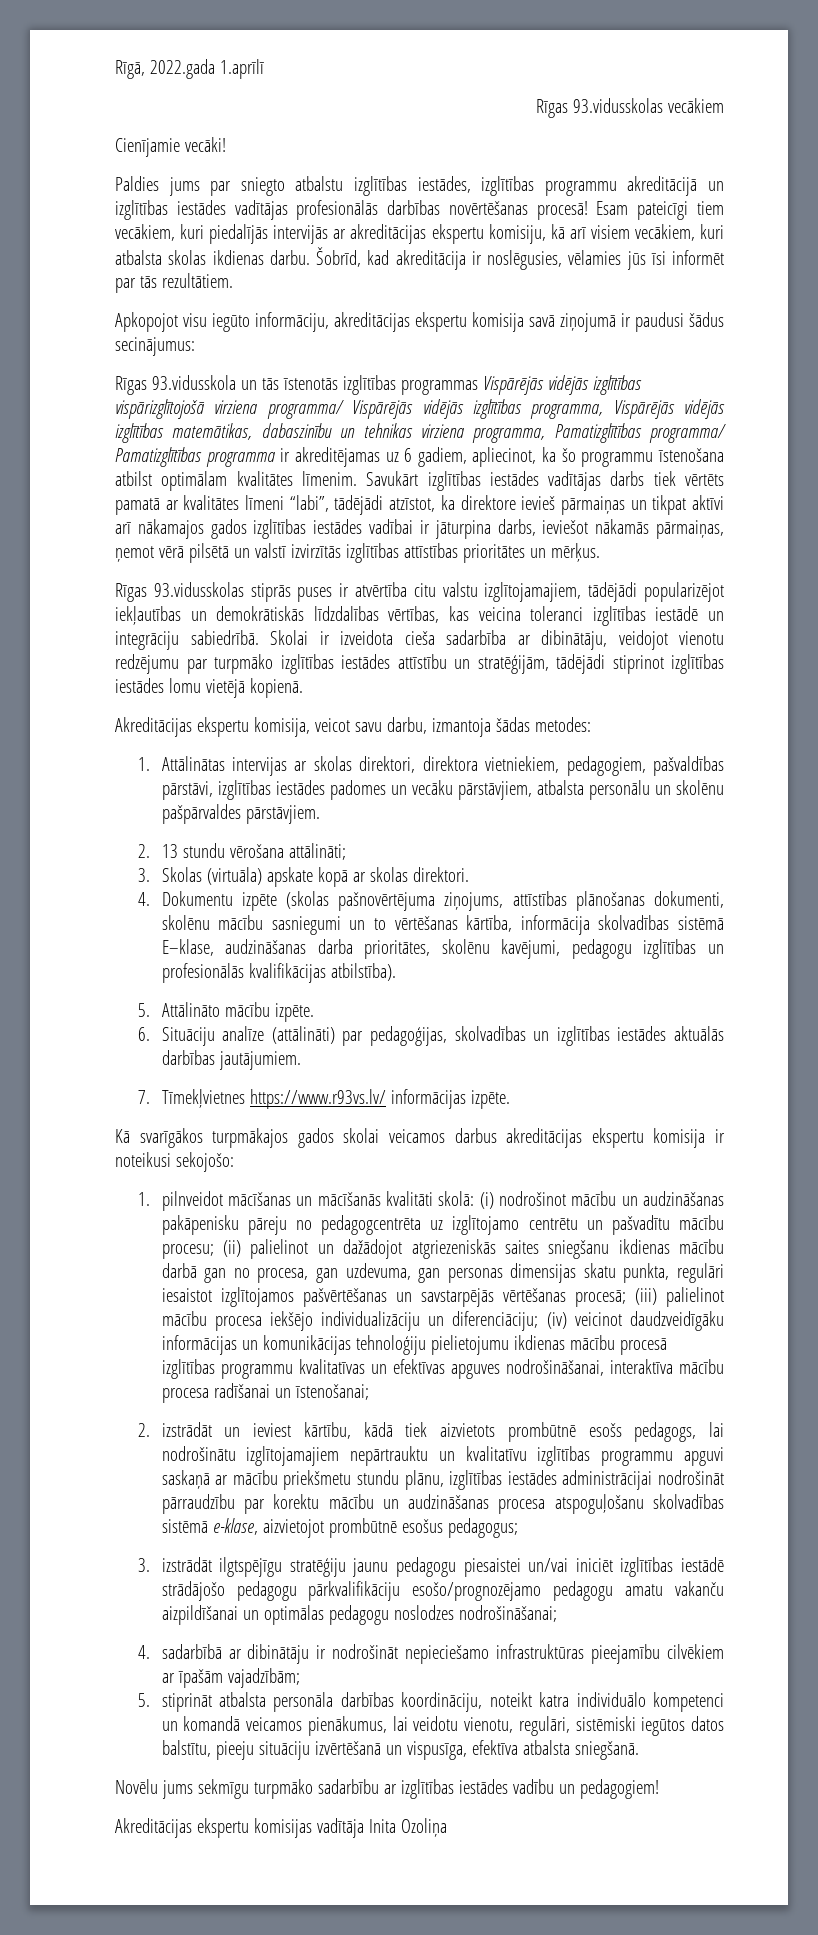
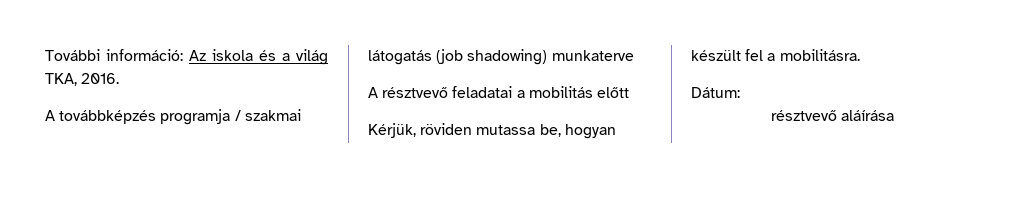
[115,59,264,79] [536,98,724,118] [115,137,226,157] [115,176,725,196] [115,200,724,220] [115,224,724,244] [115,247,724,270] [115,273,233,293] [115,312,724,332] [115,337,195,356] [115,375,642,395] [115,399,725,419] [115,423,726,443] [115,447,724,467] [115,471,724,491] [115,495,725,515] [115,519,725,539] [115,543,600,563] [115,582,724,602] [115,606,725,626] [115,630,724,650] [115,654,724,674] [115,678,303,698] [115,717,591,737] [138,756,724,776] [161,780,724,800] [161,804,320,824] [138,843,346,860] [138,867,469,887] [138,891,724,911] [161,915,724,935] [161,939,724,959] [161,963,396,983] [138,1002,314,1022] [138,1026,724,1046] [161,1050,301,1070] [138,1089,510,1109] [115,1128,726,1148] [115,1152,234,1172] [138,1191,724,1211] [161,1215,724,1235] [161,1239,724,1259] [161,1263,724,1283] [161,1287,724,1307] [161,1311,724,1331] [161,1335,667,1355] [161,1359,724,1379] [161,1383,369,1403] [138,1422,724,1442] [161,1446,724,1466] [161,1470,724,1490] [161,1494,724,1514] [161,1518,518,1538] [138,1557,724,1577] [161,1581,724,1601] [161,1605,557,1625] [138,1644,724,1664] [161,1668,300,1688] [138,1692,724,1712] [161,1716,724,1736] [161,1740,639,1760] [115,1779,659,1799] [115,1818,447,1838] Rīgā, 2022.gada 1.aprīlī // Rīgas 93.vidusskolas vecākiem // Cienījamie vecāki! // Paldies jums par sniegto atbalstu izglītības iestādes, izglītības programmu akreditācijā un izglītības iestādes vadītājas profesionālās darbības novērtēšanas procesā! Esam pateicīgi tiem vecākiem, kuri piedalījās intervijās ar akreditācijas ekspertu komisiju, kā arī visiem vecākiem, kuri atbalsta skolas ikdienas darbu. Šobrīd, kad akreditācija ir noslēgusies, vēlamies jūs īsi informēt par tās rezultātiem. // Apkopojot visu iegūto informāciju, akreditācijas ekspertu komisija savā ziņojumā ir paudusi šādus secinājumus: // Rīgas 93.vidusskola un tās īstenotās izglītības programmas Vispārējās vidējās izglītības vispārizglītojošā virziena programma/ Vispārējās vidējās izglītības programma, Vispārējās vidējās izglītības matemātikas, dabaszinību un tehnikas virziena programma, Pamatizglītības programma/ Pamatizglītības programma ir akreditējamas uz 6 gadiem, apliecinot, ka šo programmu īstenošana atbilst optimālam kvalitātes līmenim. Savukārt izglītības iestādes vadītājas darbs tiek vērtēts pamatā ar kvalitātes līmeni “labi”, tādējādi atzīstot, ka direktore ievieš pārmaiņas un tikpat aktīvi arī nākamajos gados izglītības iestādes vadībai ir jāturpina darbs, ieviešot nākamās pārmaiņas, ņemot vērā pilsētā un valstī izvirzītās izglītības attīstības prioritātes un mērķus. // Rīgas 93.vidusskolas stiprās puses ir atvērtība citu valstu izglītojamajiem, tādējādi popularizējot iekļautības un demokrātiskās līdzdalības vērtības, kas veicina toleranci izglītības iestādē un integrāciju sabiedrībā. Skolai ir izveidota cieša sadarbība ar dibinātāju, veidojot vienotu redzējumu par turpmāko izglītības iestādes attīstību un stratēģijām, tādējādi stiprinot izglītības iestādes lomu vietējā kopienā. // Akreditācijas ekspertu komisija, veicot savu darbu, izmantoja šādas metodes: // 1. Attālinātas intervijas ar skolas direktori, direktora vietniekiem, pedagogiem, pašvaldības pārstāvi, izglītības iestādes padomes un vecāku pārstāvjiem, atbalsta personālu un skolēnu pašpārvaldes pārstāvjiem. // 2. 13 stundu vērošana attālināti; // 3. Skolas (virtuāla) apskate kopā ar skolas direktori. // 4. Dokumentu izpēte (skolas pašnovērtējuma ziņojums, attīstības plānošanas dokumenti, skolēnu mācību sasniegumi un to vērtēšanas kārtība, informācija skolvadības sistēmā E–klase, audzināšanas darba prioritātes, skolēnu kavējumi, pedagogu izglītības un profesionālās kvalifikācijas atbilstība). // 5. Attālināto mācību izpēte. // 6. Situāciju analīze (attālināti) par pedagoģijas, skolvadības un izglītības iestādes aktuālās darbības jautājumiem. // 7. Tīmekļvietnes https://www.r93vs.lv/ informācijas izpēte. // Kā svarīgākos turpmākajos gados skolai veicamos darbus akreditācijas ekspertu komisija ir noteikusi sekojošo: // 1. pilnveidot mācīšanas un mācīšanās kvalitāti skolā: (i) nodrošinot mācību un audzināšanas pakāpenisku pāreju no pedagogcentrēta uz izglītojamo centrētu un pašvadītu mācību procesu; (ii) palielinot un dažādojot atgriezeniskās saites sniegšanu ikdienas mācību darbā gan no procesa, gan uzdevuma, gan personas dimensijas skatu punkta, regulāri iesaistot izglītojamos pašvērtēšanas un savstarpējās vērtēšanas procesā; (iii) palielinot mācību procesa iekšējo individualizāciju un diferenciāciju; (iv) veicinot daudzveidīgāku informācijas un komunikācijas tehnoloģiju pielietojumu ikdienas mācību procesā izglītības programmu kvalitatīvas un efektīvas apguves nodrošināšanai, interaktīva mācību procesa radīšanai un īstenošanai; // 2. izstrādāt un ieviest kārtību, kādā tiek aizvietots prombūtnē esošs pedagogs, lai nodrošinātu izglītojamajiem nepārtrauktu un kvalitatīvu izglītības programmu apguvi saskaņā ar mācību priekšmetu stundu plānu, izglītības iestādes administrācijai nodrošināt pārraudzību par korektu mācību un audzināšanas procesa atspoguļošanu skolvadības sistēmā e-klase, aizvietojot prombūtnē esošus pedagogus; // 3. izstrādāt ilgtspējīgu stratēģiju jaunu pedagogu piesaistei un/vai iniciēt izglītības iestādē strādājošo pedagogu pārkvalifikāciju esošo/prognozējamo pedagogu amatu vakanču aizpildīšanai un optimālas pedagogu noslodzes nodrošināšanai; // 4. sadarbībā ar dibinātāju ir nodrošināt nepieciešamo infrastruktūras pieejamību cilvēkiem ar īpašām vajadzībām; // 5. stiprināt atbalsta personāla darbības koordināciju, noteikt katra individuālo kompetenci un komandā veicamos pienākumus, lai veidotu vienotu, regulāri, sistēmiski iegūtos datos balstītu, pieeju situāciju izvērtēšanā un vispusīga, efektīva atbalsta sniegšanā. // Novēlu jums sekmīgu turpmāko sadarbību ar izglītības iestādes vadību un pedagogiem! // Akreditācijas ekspertu komisijas vadītāja Inita Ozoliņa -> [45,49,328,65] [45,73,120,86] [45,109,301,125] [368,49,634,65] [368,86,629,98] [368,123,616,139] [691,49,860,61] [691,87,740,98] [770,110,895,121] További információ: Az iskola és a világ TKA, 2016. // A továbbképzés programja / szakmai látogatás (job shadowing) munkaterve // A résztvevő feladatai a mobilitás előtt // Kérjük, röviden mutassa be, hogyan készült fel a mobilitásra. // Dátum: // résztvevő aláírása

